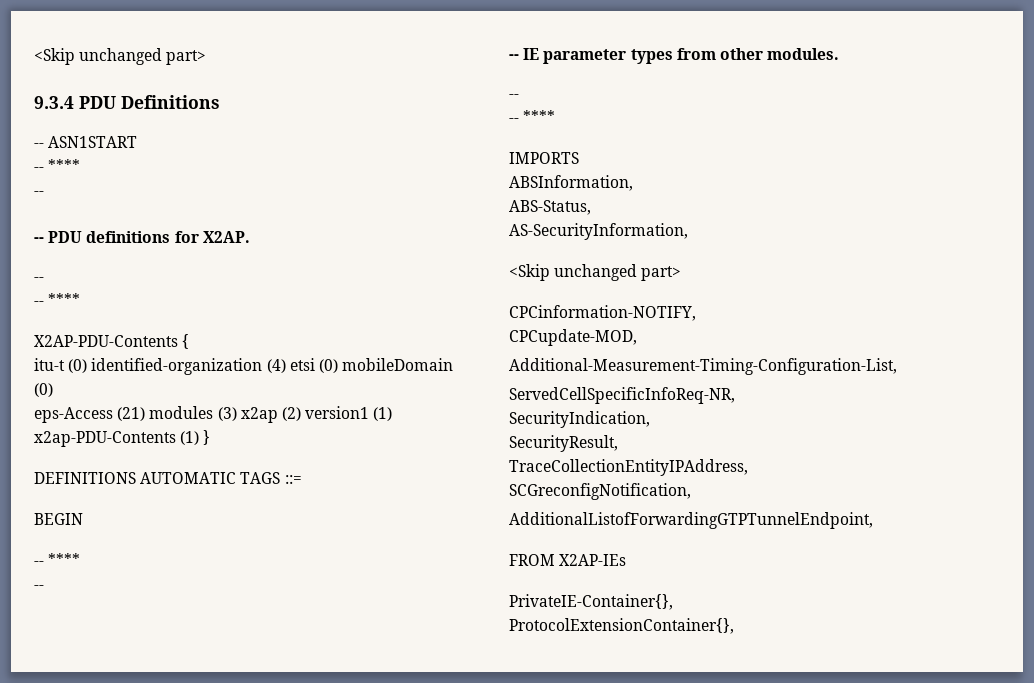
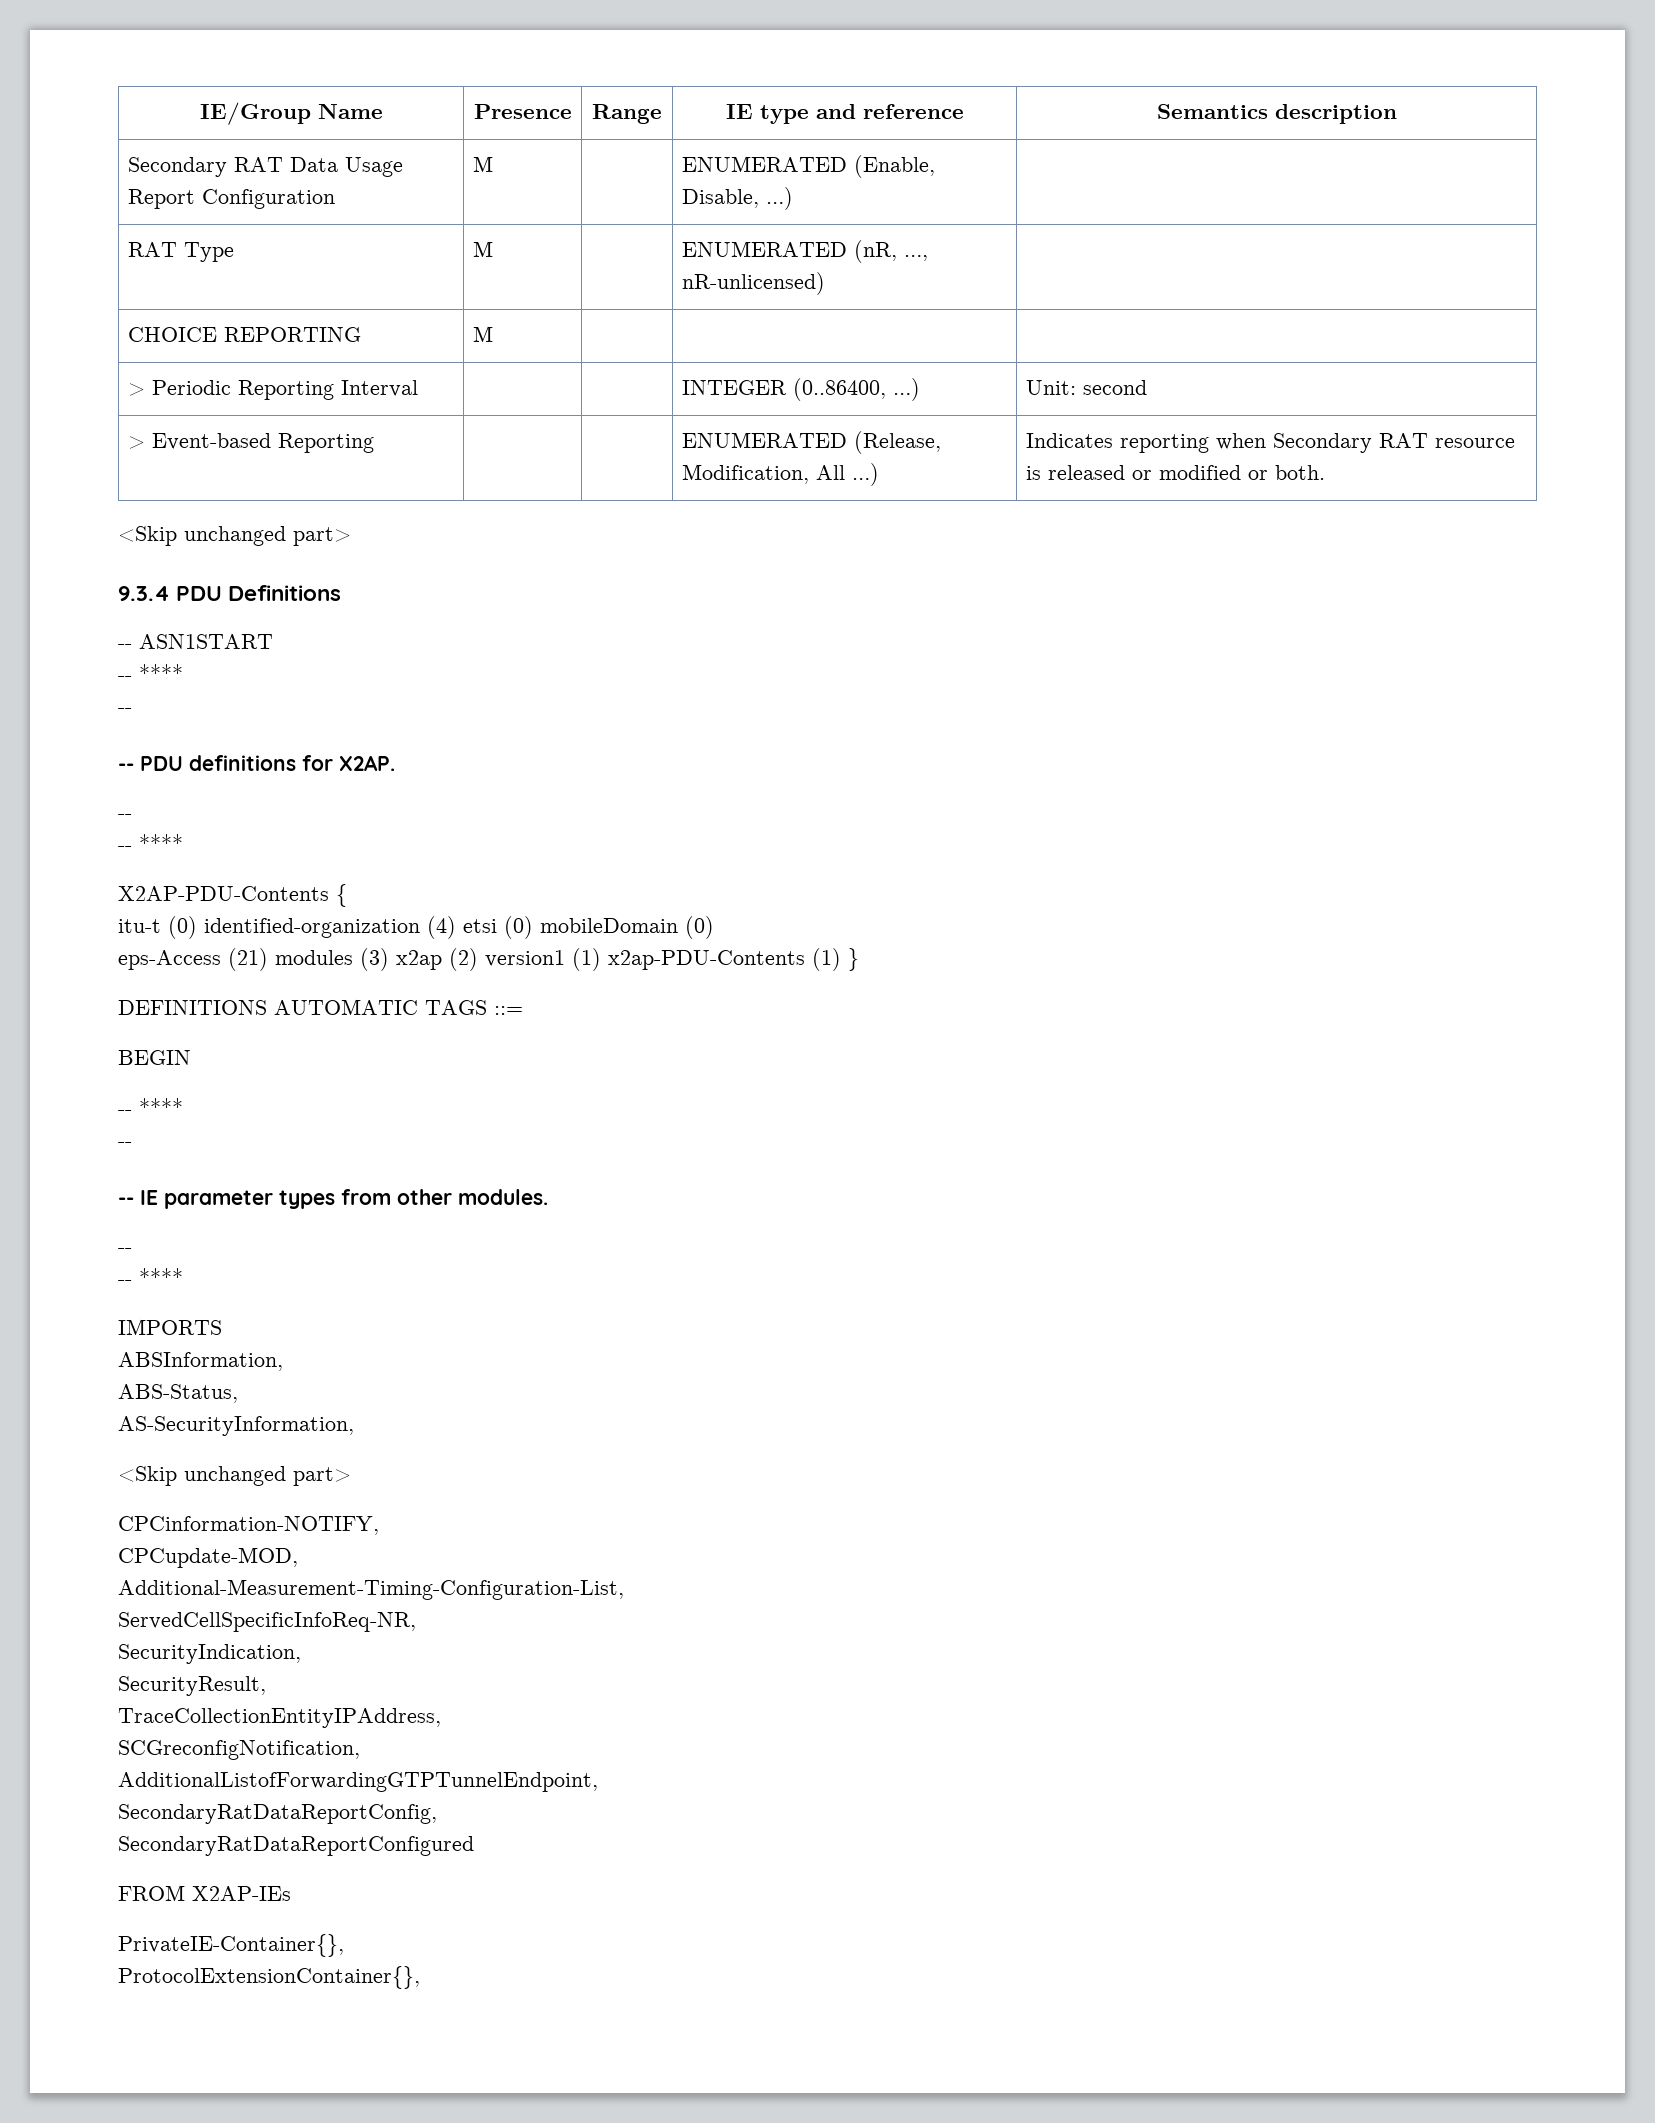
(34, 56) none -> [199,102,383,125] [473,104,572,119] [592,104,662,124] [725,104,964,124] [1156,104,1397,124] [127,157,403,177] [127,189,335,209] [472,156,493,172] [681,155,935,178] [681,187,793,210] [127,242,234,262] [472,241,493,257] [681,240,928,263] [681,272,825,295] [127,327,361,342] [472,326,493,342] [127,380,418,400] [681,378,920,401] [1025,380,1147,395] [127,433,374,453] [681,431,941,454] [681,463,879,486] [1025,433,1515,453] [1025,465,1325,480] IE/Group Name | Presence | Range | IE type and reference | Semantics description // Secondary RAT Data Usage Report Configuration | M | | ENUMERATED (Enable, Disable, …) | // RAT Type | M | | ENUMERATED (nR, …, nR-unlicensed) | // CHOICE REPORTING | M | | | // > Periodic Reporting Interval | | | INTEGER (0..86400, …) | Unit: second // > Event-based Reporting | | | ENUMERATED (Release, Modification, All …) | Indicates reporting when Secondary RAT resource is released or modified or both. //
(873, 520) none -> [118,1804,437,1824] [118,1836,474,1856] // SecondaryRatDataReportConfig, // SecondaryRatDataReportConfigured

